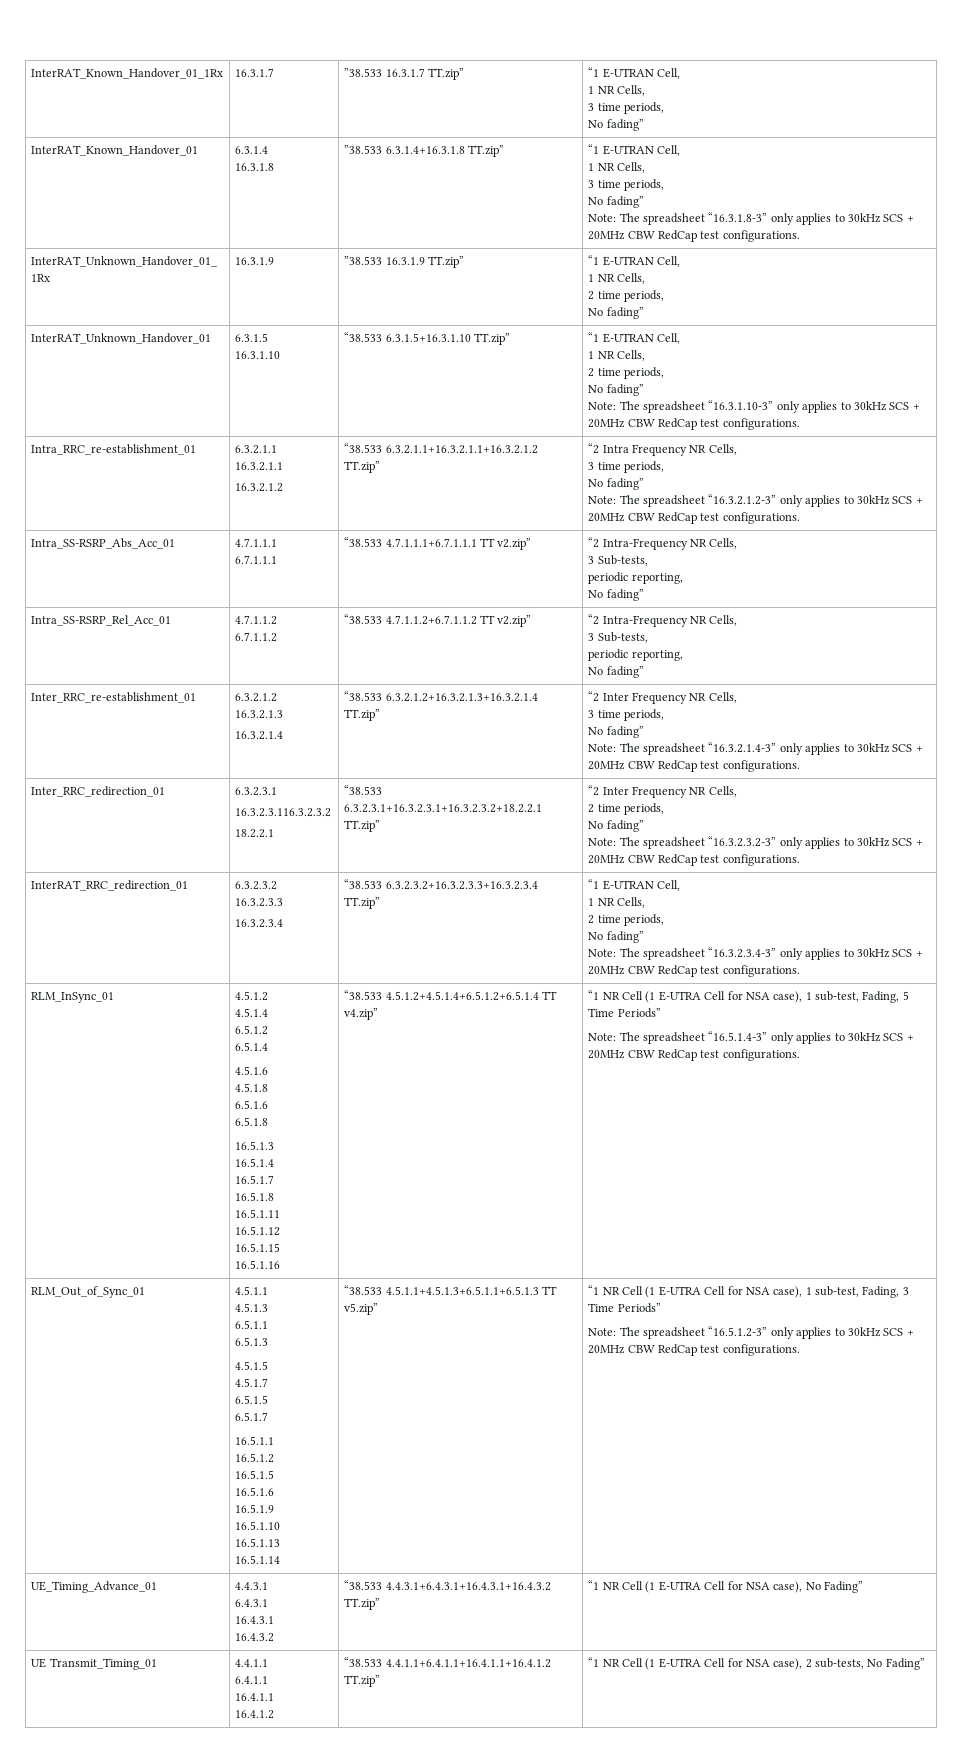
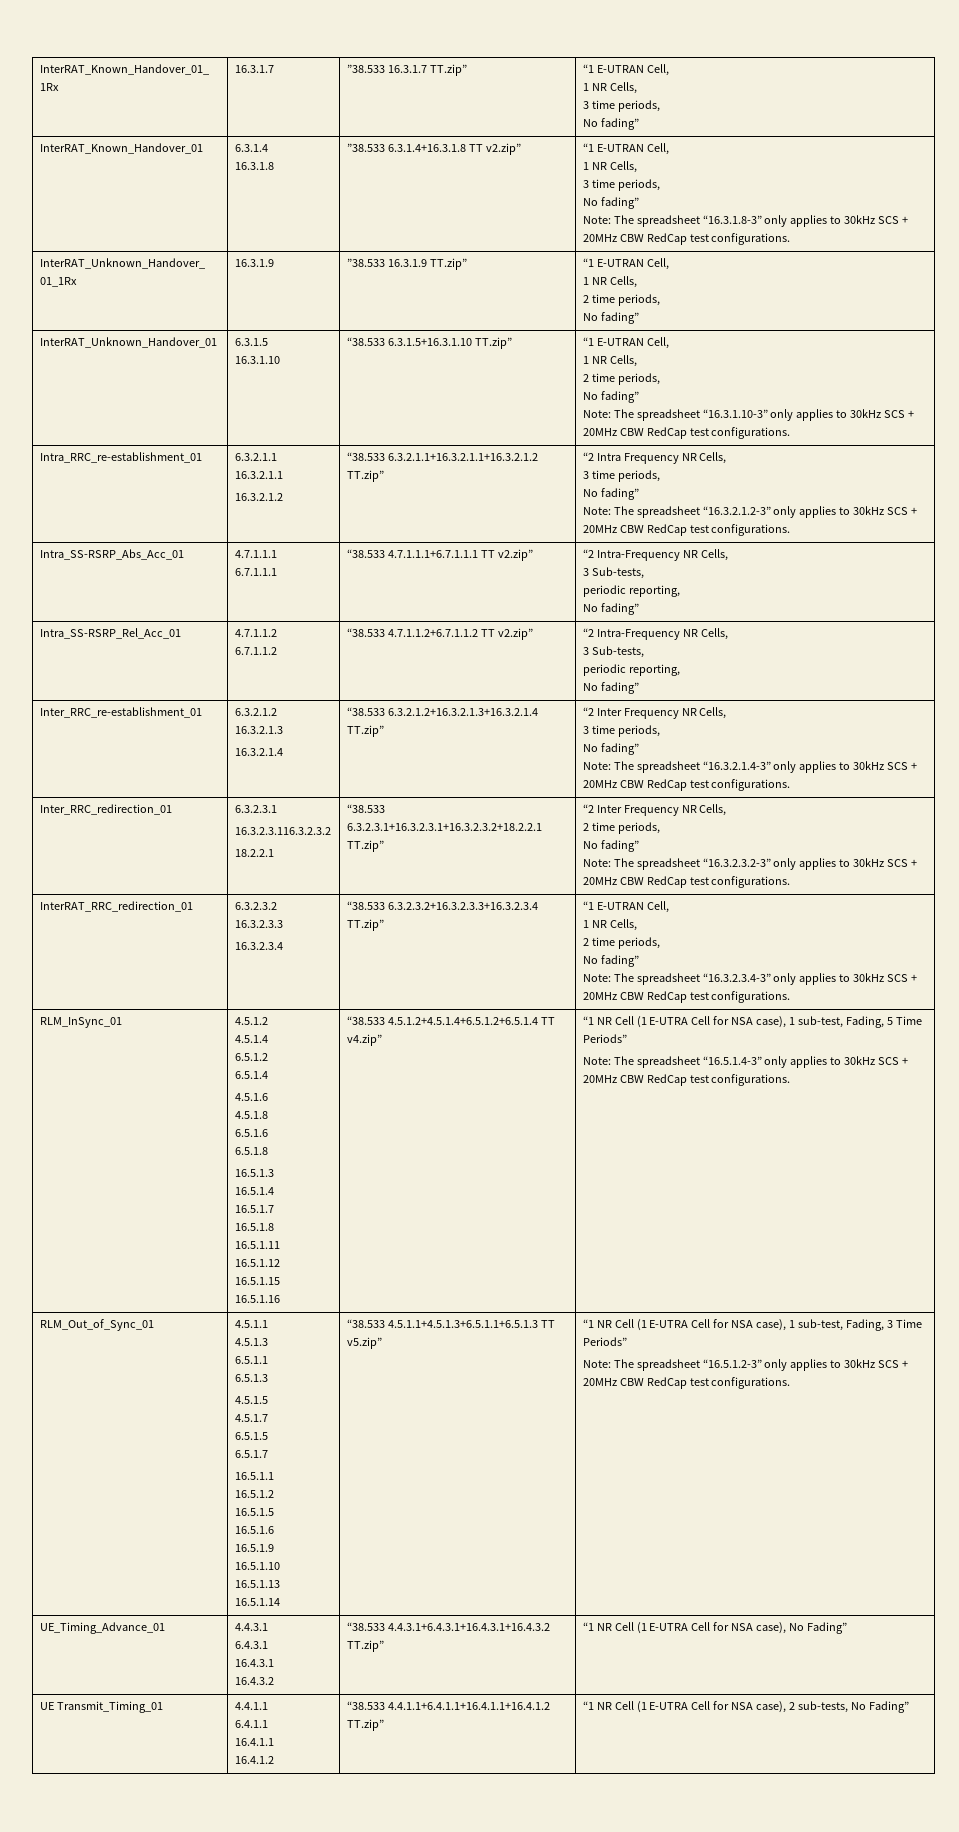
[468,145,505,157] TT.zip” -> [468,143,521,155] TT v2.zip”

